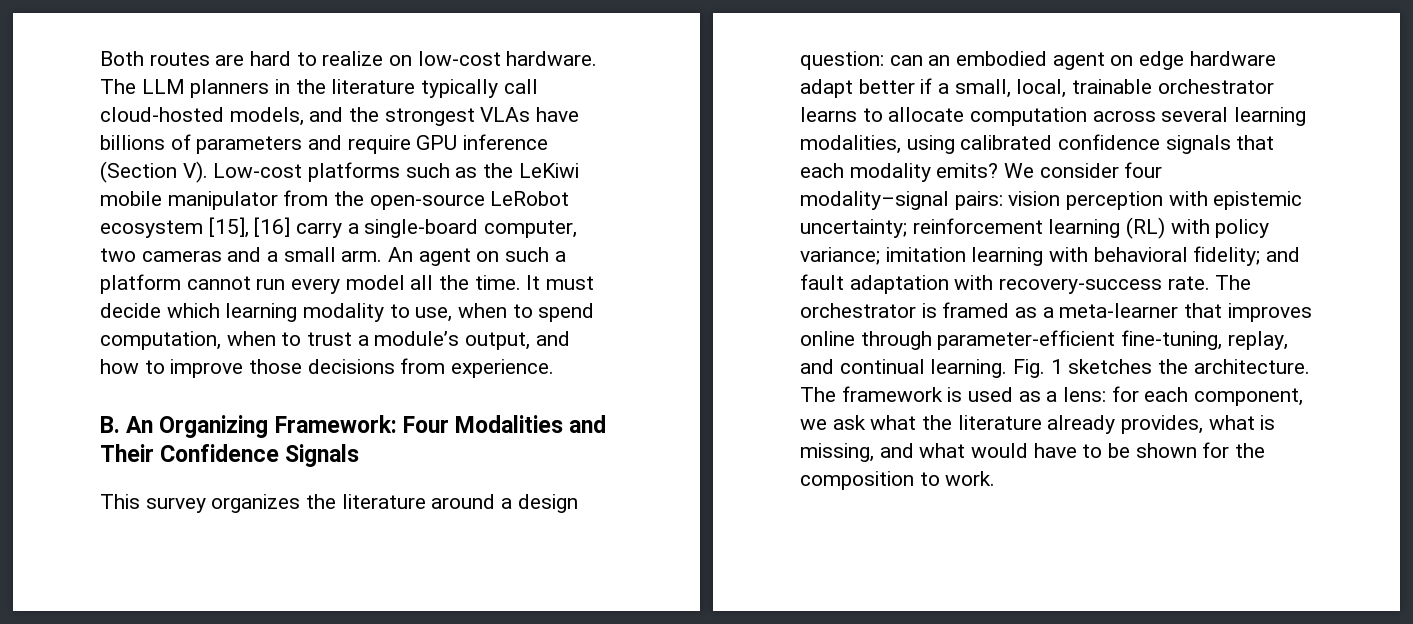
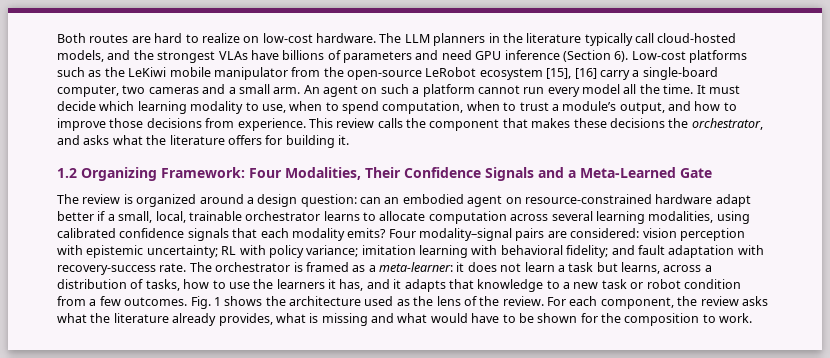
[347,135,411,154] require -> [441,50,472,60] need
[182,161,208,183] V). -> [614,51,629,62] 6).
[100,416,154,433] // B. An -> [308,118,763,131] [57,135,349,148] [57,168,77,178] This review calls the component that makes these decisions the orchestrator, and asks what the literature offers for building it. // 1.2
[455,415,607,433] Modalities and -> [285,167,361,180] Modalities,
[100,494,426,513] // This survey organizes the literature -> [538,167,712,178] [57,194,197,207] and a Meta-Learned Gate // The review is organized
[1139,51,1185,70] edge -> [524,194,652,204] resource-constrained
[1004,162,1163,178] [800,191,1003,210] We consider four modality–signal pairs: -> [388,228,640,241] Four modality–signal pairs are considered:
[912,217,1166,239] reinforcement learning (RL) -> [221,246,237,255] RL
[1059,303,1312,322] [800,330,1288,350] [800,359,1310,378] [800,386,1304,406] [800,415,866,430] meta-learner that improves online through parameter-efficient fine-tuning, replay, and continual learning. Fig. 1 sketches the architecture. The framework is used as a lens: for each component, we ask -> [379,262,712,274] [57,279,741,292] [57,296,768,309] meta-learner: it does not learn a task but learns, across a distribution of tasks, how to use the learners it has, and it adapts that knowledge to a new task or robot condition from a few outcomes. Fig. 1 shows the architecture used as the lens of the review. For each component, the review asks
[800,443,874,462] missing, -> [321,313,368,326] missing

